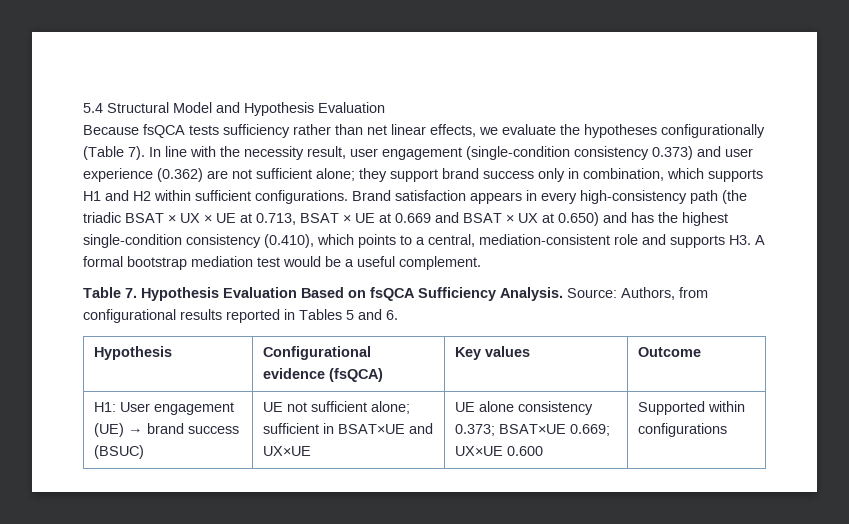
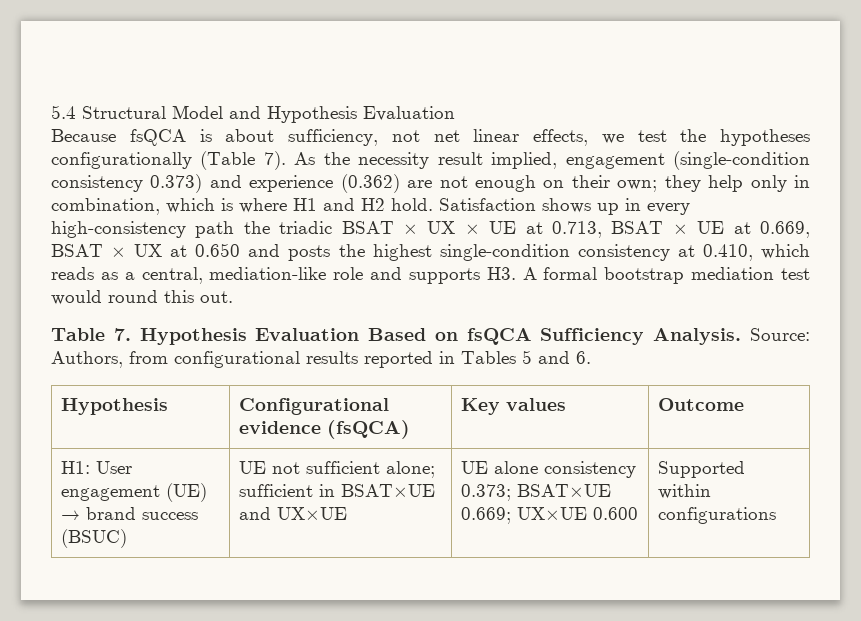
[189,124,363,138] tests sufficiency rather than -> [199,129,420,146] is about sufficiency, not
[502,124,556,135] evaluate -> [637,130,667,142] test
[149,146,378,160] In line with the necessity result, user -> [294,152,558,169] As the necessity result implied,
[725,148,753,157] user -> (242, 181) none
[256,168,534,182] sufficient alone; they support brand success -> [475,175,744,192] enough on their own; they help
[708,169,763,182] supports -> [221,198,287,213] is where
[154,190,522,204] within sufficient configurations. Brand satisfaction appears -> [391,198,619,215] hold. Satisfaction shows up
[722,190,747,204] (the -> [243,221,270,234] the
[395,212,459,223] 0.669 and -> [759,221,810,238] 0.669,
[558,212,654,226] 0.650) and has -> [195,243,331,261] 0.650 and posts
[264,234,412,248] (0.410), which points to -> [677,244,811,261] [51,267,118,280] at 0.410, which reads as
[479,234,610,245] mediation-consistent -> [209,267,327,280] mediation-like
[325,256,481,270] be a useful complement. -> [108,290,233,303] round this out.

